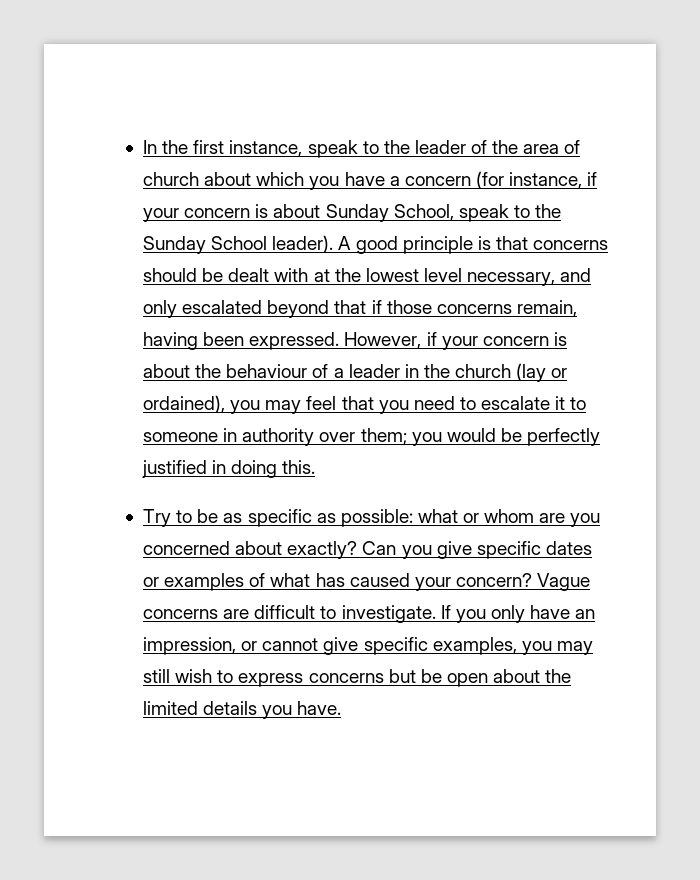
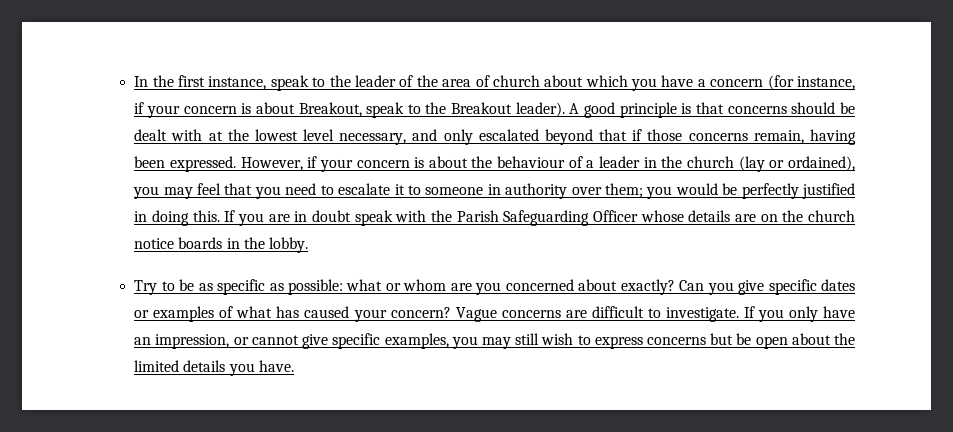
[325,204,562,222] [143,236,268,254] Sunday School, speak to the Sunday School -> [298,102,513,118] Breakout, speak to the Breakout
(316, 467) none -> [224,210,856,226] [134,237,309,253] If you are in doubt speak with the Parish Safeguarding Officer whose details are on the church notice boards in the lobby.

